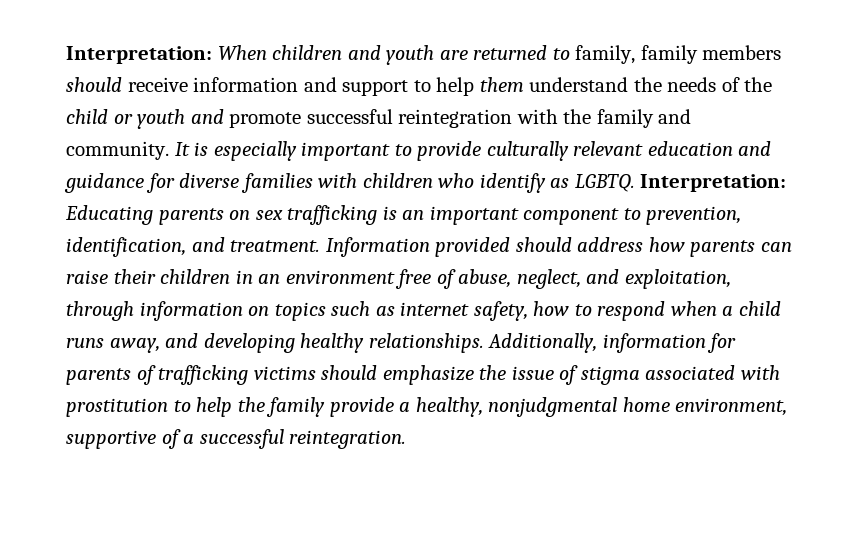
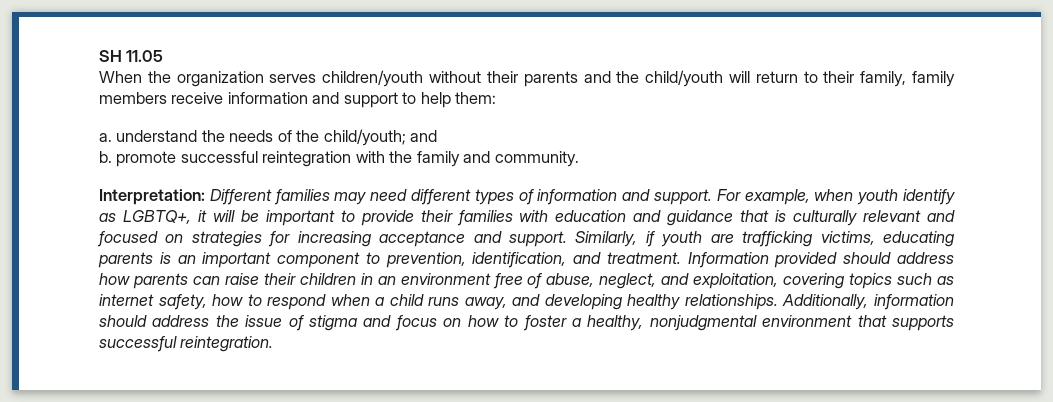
[66,45,570,65] Interpretation: When children and youth are returned to -> [99,50,164,62] [99,70,855,87] SH 11.05 // When the organization serves children/youth without their parents and the child/youth will return to their
[66,77,122,92] should -> (167, 98) none
[479,77,524,92] them -> [455,92,497,104] [99,133,112,142] them: // a.
[66,109,224,129] child or youth and -> [323,129,438,146] [99,151,112,163] child/youth; and // b.
[174,141,772,161] [64,173,787,193] [65,205,378,225] It is especially important to provide culturally relevant education and guidance for diverse families with children who identify as LGBTQ. Interpretation: Educating parents on sex trafficking -> [99,189,955,205] [99,210,956,226] [97,231,955,247] [98,252,153,268] // Interpretation: Different families may need different types of information and support. For example, when youth identify as LGBTQ+, it will be important to provide their families with education and guidance that is culturally relevant and focused on strategies for increasing acceptance and support. Similarly, if youth are trafficking victims, educating parents
[66,301,270,321] through information on -> [783,273,845,289] covering
[707,333,737,353] [66,365,780,385] [66,397,788,417] [66,429,195,449] for parents of trafficking victims should emphasize the issue of stigma associated with prostitution to help the family provide a healthy, nonjudgmental home environment, supportive of a -> [99,315,954,331] should address the issue of stigma and focus on how to foster a healthy, nonjudgmental environment that supports

